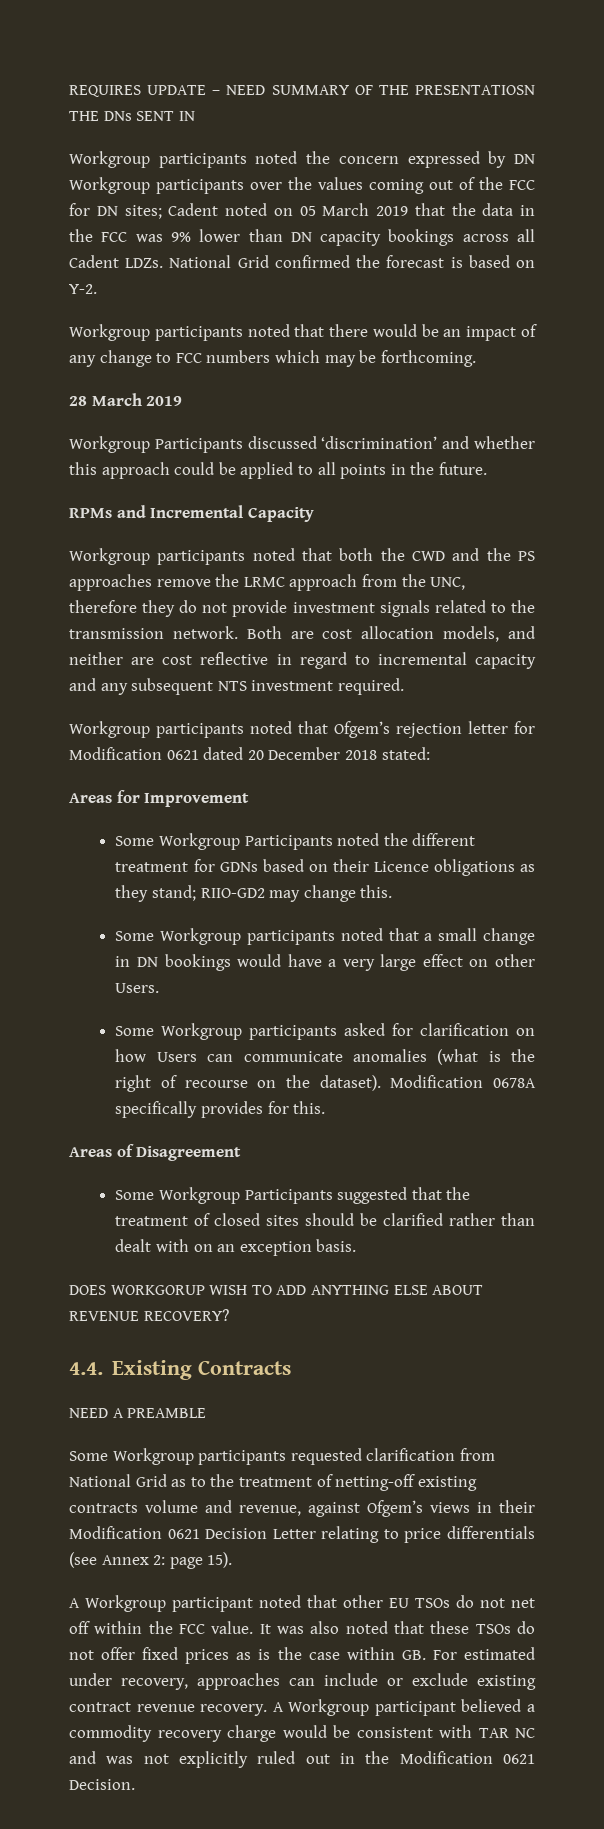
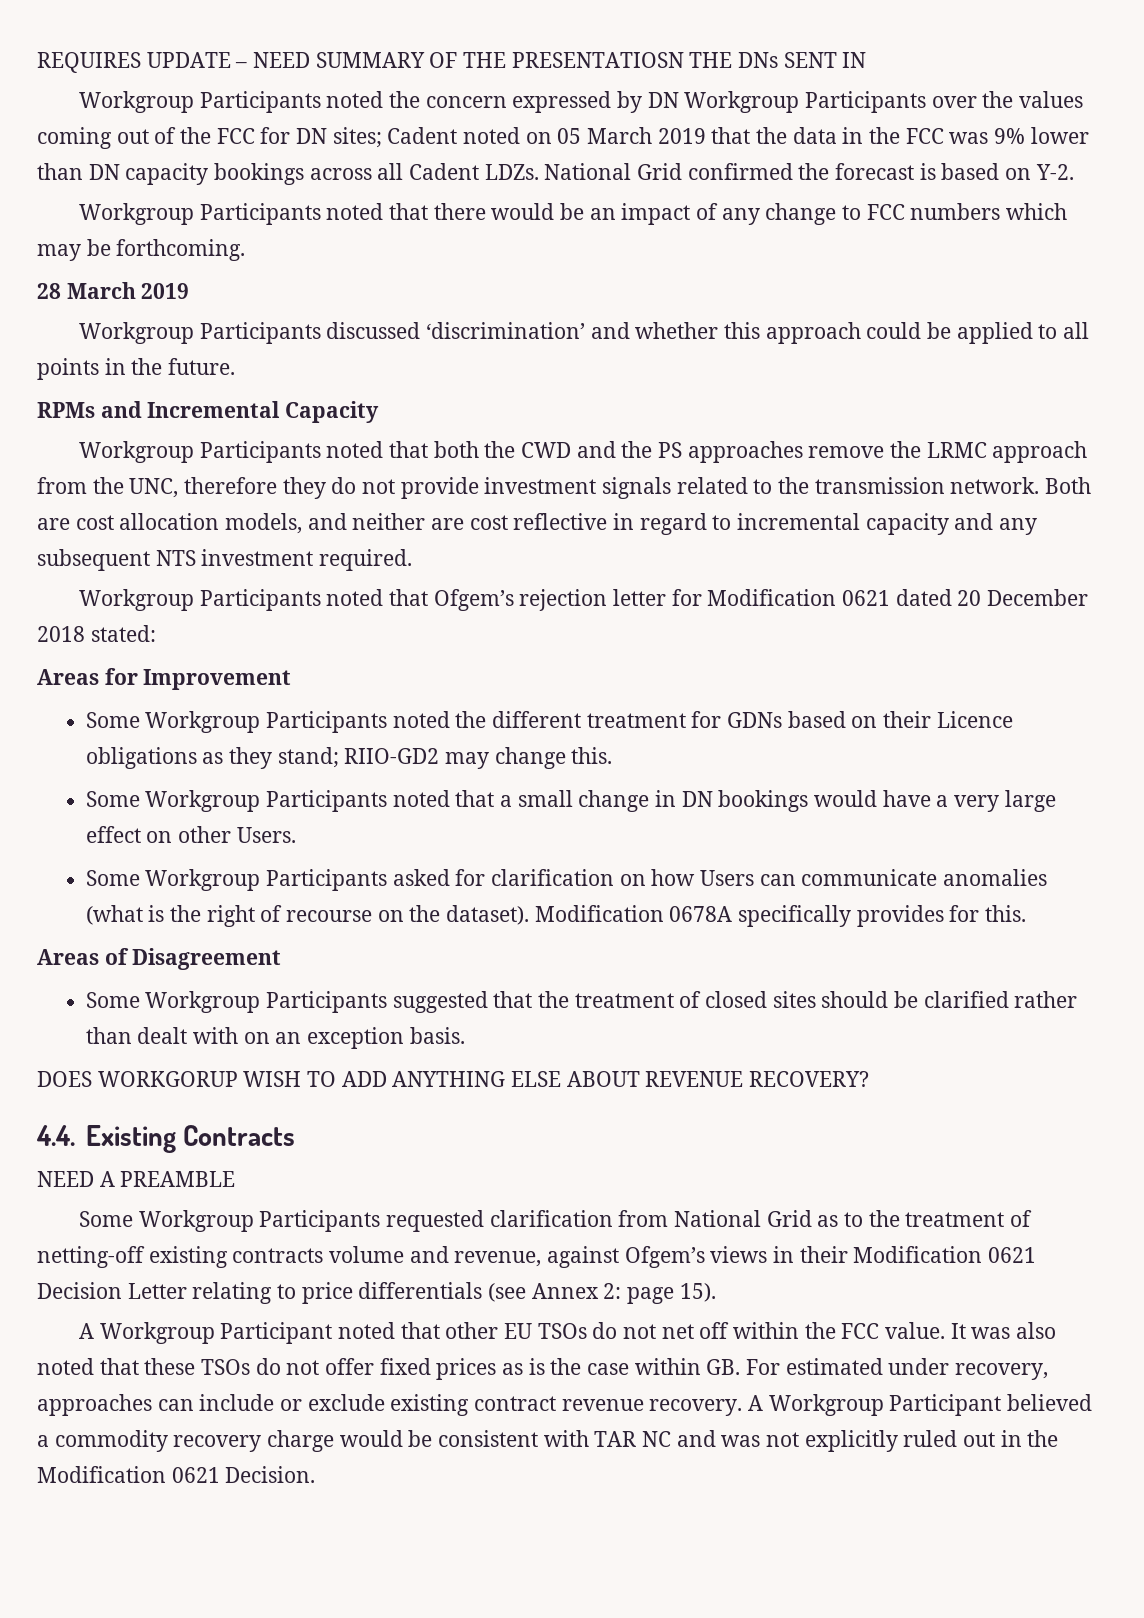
[158,153,247,168] participants -> [199,91,321,113] Participants
[156,179,244,194] participants -> [805,91,927,113] Participants
[154,326,243,341] participants -> [199,203,321,225] Participants
[157,550,246,565] participants -> [199,441,321,463] Participants
[156,723,244,738] participants -> [199,589,321,611] Participants
[247,930,336,945] participants -> [266,790,388,812] Participants
[249,1025,338,1040] participants -> [266,869,388,891] Participants
[198,1450,287,1465] participants -> [259,1210,381,1232] Participants
[172,1597,253,1612] participant -> [220,1322,333,1344] Participant
[374,1701,456,1716] participant -> [889,1394,1002,1416] Participant

